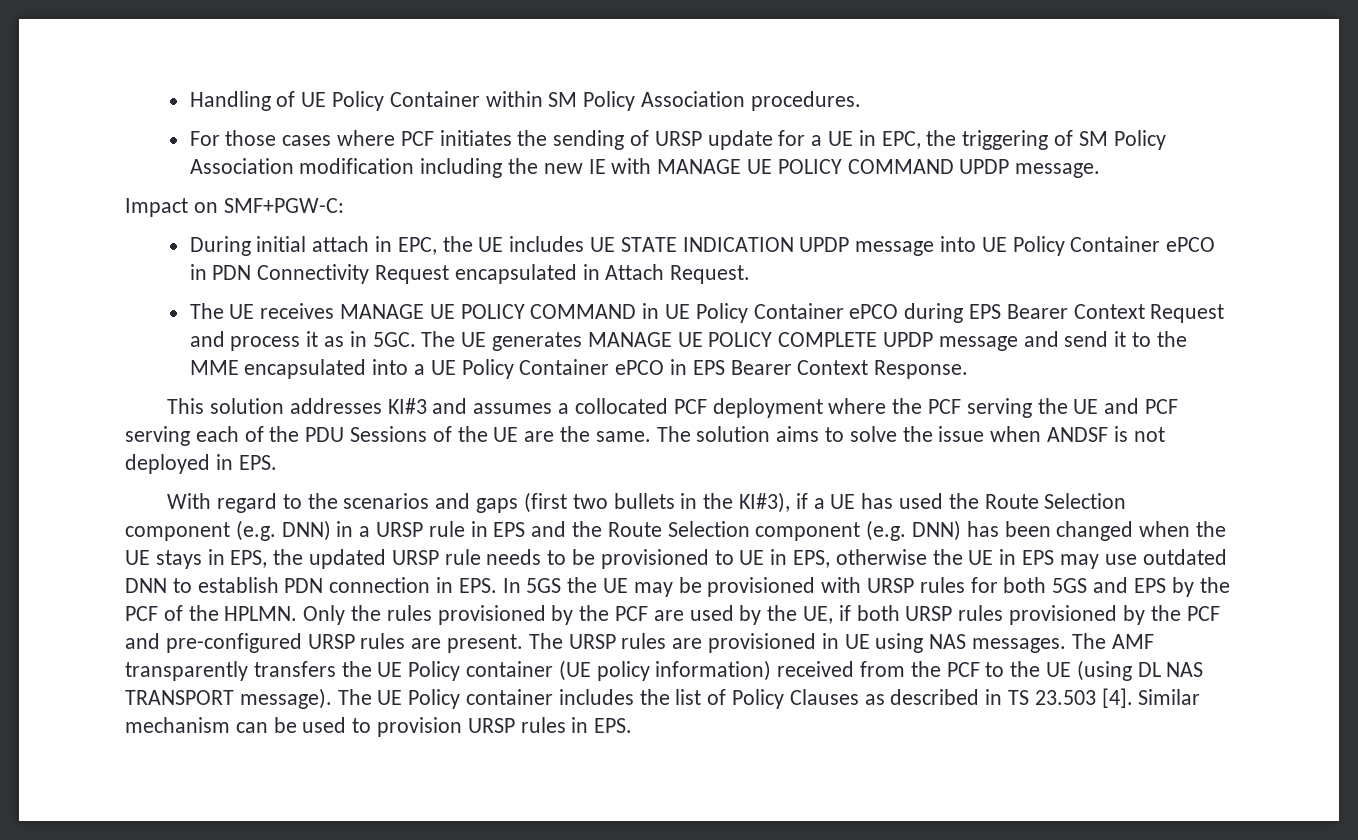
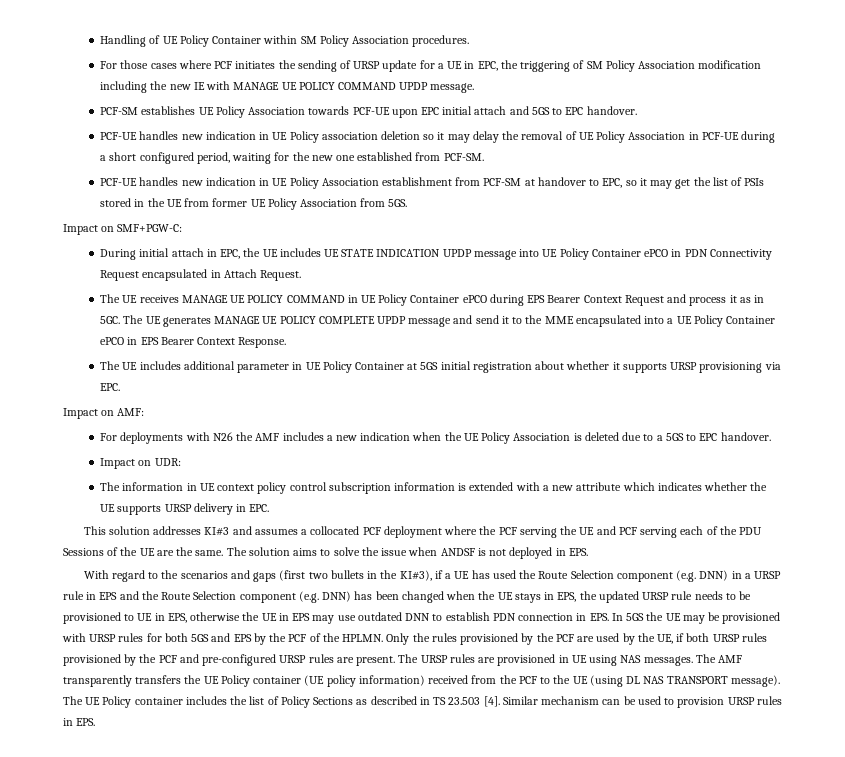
(1101, 170) none -> [100,106,637,118] [100,131,776,143] [100,152,484,164] [100,177,765,189] [100,198,408,210] // PCF-SM establishes UE Policy Association towards PCF-UE upon EPC initial attach and 5GS to EPC handover. // PCF-UE handles new indication in UE Policy association deletion so it may delay the removal of UE Policy Association in PCF-UE during a short configured period, waiting for the new one established from PCF-SM. // PCF-UE handles new indication in UE Policy Association establishment from PCF-SM at handover to EPC, so it may get the list of PSIs stored in the UE from former UE Policy Association from 5GS.
(969, 369) none -> [100,361,781,373] [100,383,121,391] [63,408,145,419] [100,432,771,444] [100,458,181,469] [100,482,768,494] [100,503,270,515] // The UE includes additional parameter in UE Policy Container at 5GS initial registration about whether it supports URSP provisioning via EPC. // Impact on AMF: // For deployments with N26 the AMF includes a new indication when the UE Policy Association is deleted due to a 5GS to EPC handover. // Impact on UDR: // The information in UE context policy control subscription information is extended with a new attribute which indicates whether the UE supports URSP delivery in EPC.
[789,689,859,705] Clauses -> [313,697,354,705] Sections

